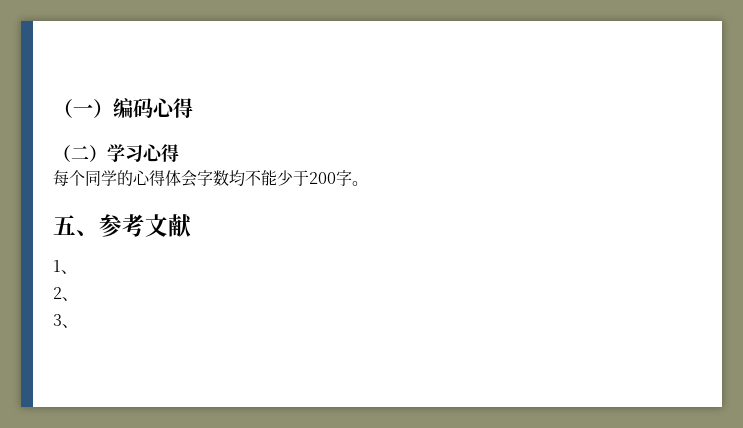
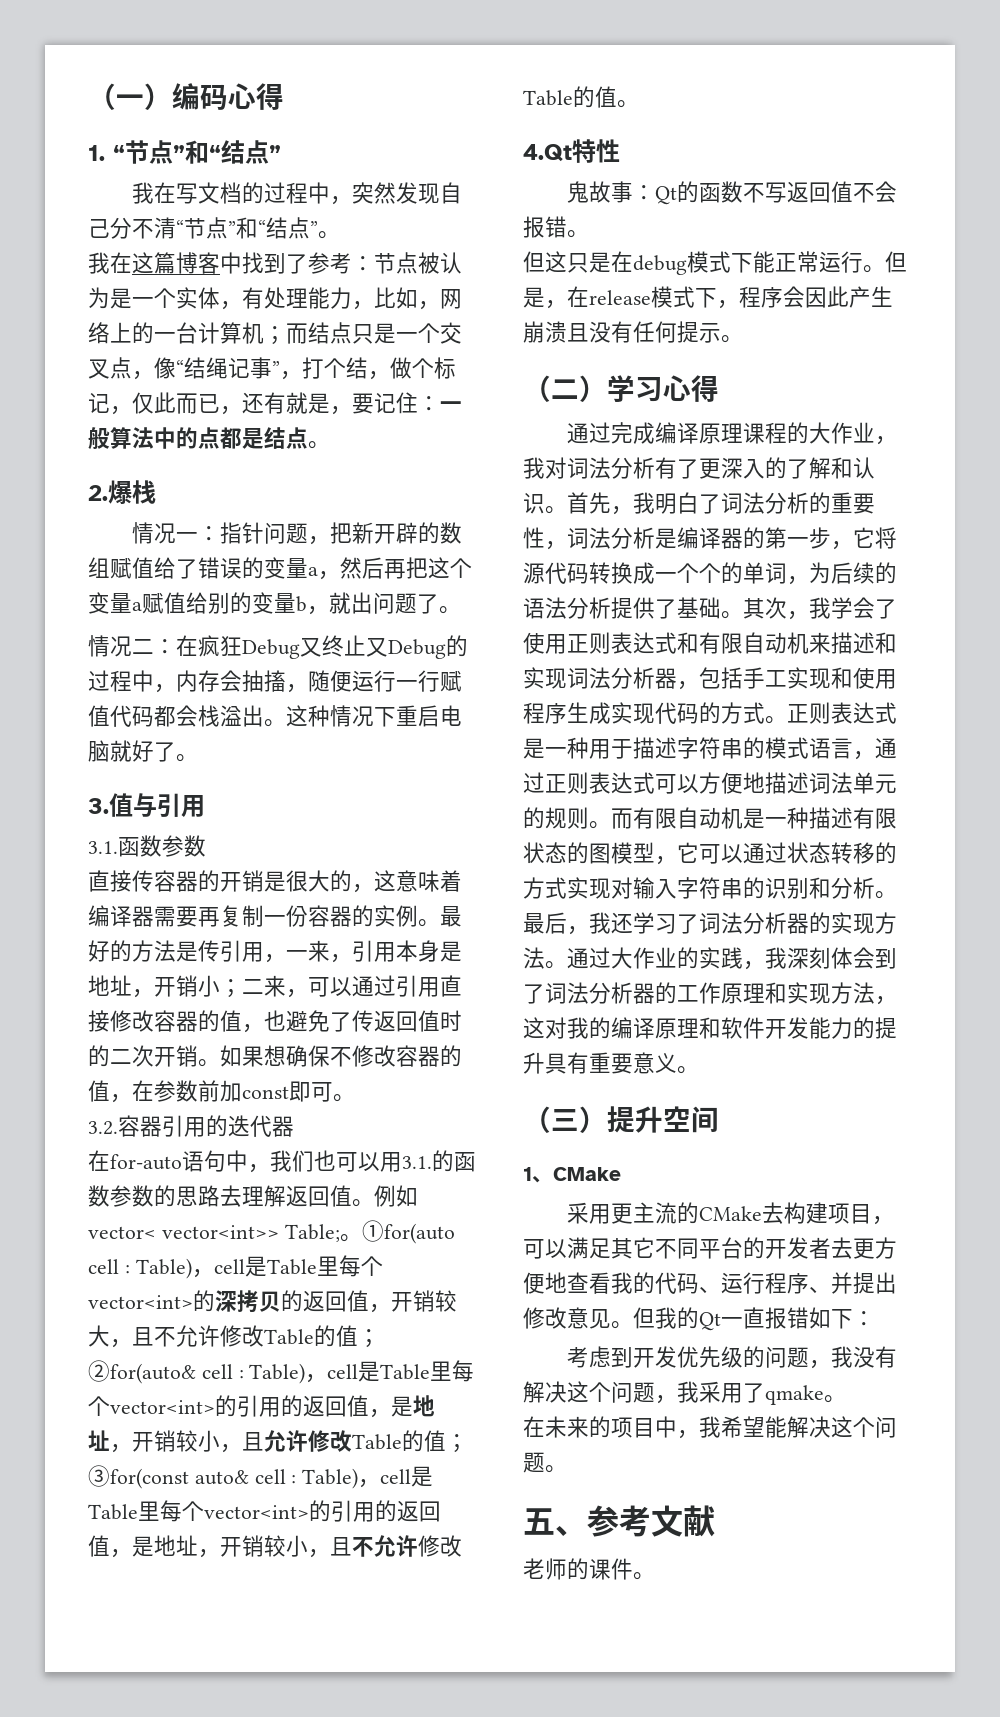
[53,144,179,162] [53,170,352,187] （二）学习心得 // 每个同学的心得体会字数均不能少于200字 -> [88,140,281,164] [131,182,462,205] [88,217,340,239] [88,252,462,274] [88,287,462,310] [88,322,462,345] [88,357,456,380] [88,392,462,415] [88,427,330,449] [88,480,156,504] [131,522,462,545] [88,557,472,580] [88,592,461,615] [88,635,468,659] [88,670,462,693] [88,705,462,727] [88,740,198,762] [88,793,205,817] [88,835,206,857] [88,870,462,893] [88,905,462,927] [88,940,462,963] [88,975,462,998] [88,1010,462,1033] [88,1045,462,1067] [88,1080,355,1103] [88,1115,294,1137] [88,1150,476,1173] [88,1185,418,1207] [88,1220,455,1244] [88,1255,383,1279] [88,1290,457,1313] [88,1325,380,1348] [88,1360,475,1384] [88,1395,435,1418] [88,1430,468,1453] [88,1465,434,1489] [88,1500,441,1522] [88,1535,462,1558] [523,86,639,108] [523,139,620,163] [566,181,897,205] [523,216,589,238] [523,251,907,275] [523,286,893,309] [523,321,743,343] [523,375,719,402] [566,422,897,445] [523,457,875,479] [523,492,875,515] [523,527,897,550] [523,562,897,585] [523,597,897,620] [523,632,897,654] [523,667,897,690] [523,702,897,724] [523,737,897,760] [523,772,897,794] [523,807,897,829] [523,842,897,865] [523,877,897,899] [523,912,897,935] [523,947,897,970] [523,982,897,1005] [523,1017,897,1039] [523,1052,699,1074] [523,1106,719,1133] [523,1167,621,1183] [566,1202,894,1225] [523,1237,897,1259] [523,1272,897,1294] [523,1307,875,1331] [566,1346,897,1369] [523,1381,846,1405] [523,1416,897,1439] [523,1452,545,1473] 1. “节点”和“结点” // 我在写文档的过程中，突然发现自己分不清“节点”和“结点”。 // 我在这篇博客中找到了参考：节点被认为是一个实体，有处理能力，比如，网络上的一台计算机；而结点只是一个交叉点，像“结绳记事”，打个结，做个标记，仅此而已，还有就是，要记住：一般算法中的点都是结点。 // 2.爆栈 // 情况一：指针问题，把新开辟的数组赋值给了错误的变量a，然后再把这个变量a赋值给别的变量b，就出问题了。 // 情况二：在疯狂Debug又终止又Debug的过程中，内存会抽搐，随便运行一行赋值代码都会栈溢出。这种情况下重启电脑就好了。 // 3.值与引用 // 3.1.函数参数 // 直接传容器的开销是很大的，这意味着编译器需要再复制一份容器的实例。最好的方法是传引用，一来，引用本身是地址，开销小；二来，可以通过引用直接修改容器的值，也避免了传返回值时的二次开销。如果想确保不修改容器的值，在参数前加const即可。 // 3.2.容器引用的迭代器 // 在for-auto语句中，我们也可以用3.1.的函数参数的思路去理解返回值。例如vector< vector<int>> Table;。①for(auto cell : Table)，cell是Table里每个vector<int>的深拷贝的返回值，开销较大，且不允许修改Table的值；②for(auto& cell : Table)，cell是Table里每个vector<int>的引用的返回值，是地址，开销较小，且允许修改Table的值；③for(const auto& cell : Table)，cell是Table里每个vector<int>的引用的返回值，是地址，开销较小，且不允许修改Table的值。 // 4.Qt特性 // 鬼故事：Qt的函数不写返回值不会报错。 // 但这只是在debug模式下能正常运行。但是，在release模式下，程序会因此产生崩溃且没有任何提示。 // （二）学习心得 // 通过完成编译原理课程的大作业，我对词法分析有了更深入的了解和认识。首先，我明白了词法分析的重要性，词法分析是编译器的第一步，它将源代码转换成一个个的单词，为后续的语法分析提供了基础。其次，我学会了使用正则表达式和有限自动机来描述和实现词法分析器，包括手工实现和使用程序生成实现代码的方式。正则表达式是一种用于描述字符串的模式语言，通过正则表达式可以方便地描述词法单元的规则。而有限自动机是一种描述有限状态的图模型，它可以通过状态转移的方式实现对输入字符串的识别和分析。最后，我还学习了词法分析器的实现方法。通过大作业的实践，我深刻体会到了词法分析器的工作原理和实现方法，这对我的编译原理和软件开发能力的提升具有重要意义。 // （三）提升空间 // 1、CMake // 采用更主流的CMake去构建项目，可以满足其它不同平台的开发者去更方便地查看我的代码、运行程序、并提出修改意见。但我的Qt一直报错如下： // 考虑到开发优先级的问题，我没有解决这个问题，我采用了qmake。 // 在未来的项目中，我希望能解决这个问题
[53,260,77,274] [53,287,78,301] [53,314,78,328] 1、 // 2、 // 3、 -> [523,1558,655,1580] 老师的课件。

